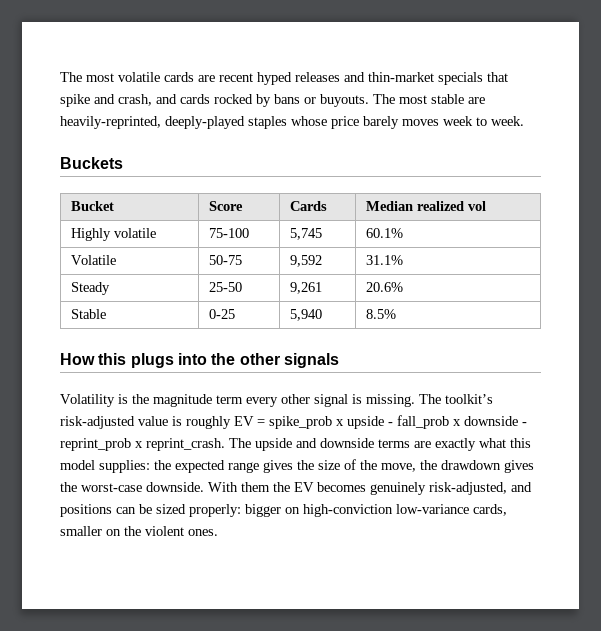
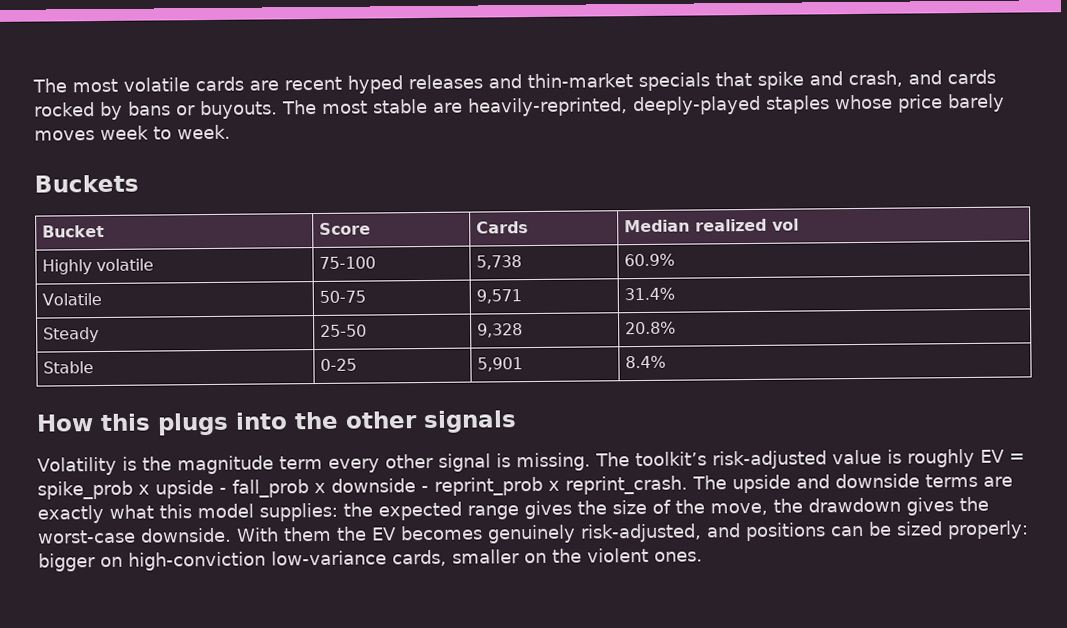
[290,228,323,240] [366,228,404,238] 5,745 | 60.1% -> [476,255,523,270] [624,253,676,267] 5,738 | 60.9%
[290,255,323,267] [366,255,404,265] 9,592 | 31.1% -> [476,289,523,304] [624,287,676,301] 9,571 | 31.4%
[290,282,323,294] [366,282,404,292] 9,261 | 20.6% -> [477,323,524,338] [625,321,677,335] 9,328 | 20.8%
[290,309,323,321] [366,309,397,319] 5,940 | 8.5% -> [477,357,524,372] [625,355,667,369] 5,901 | 8.4%

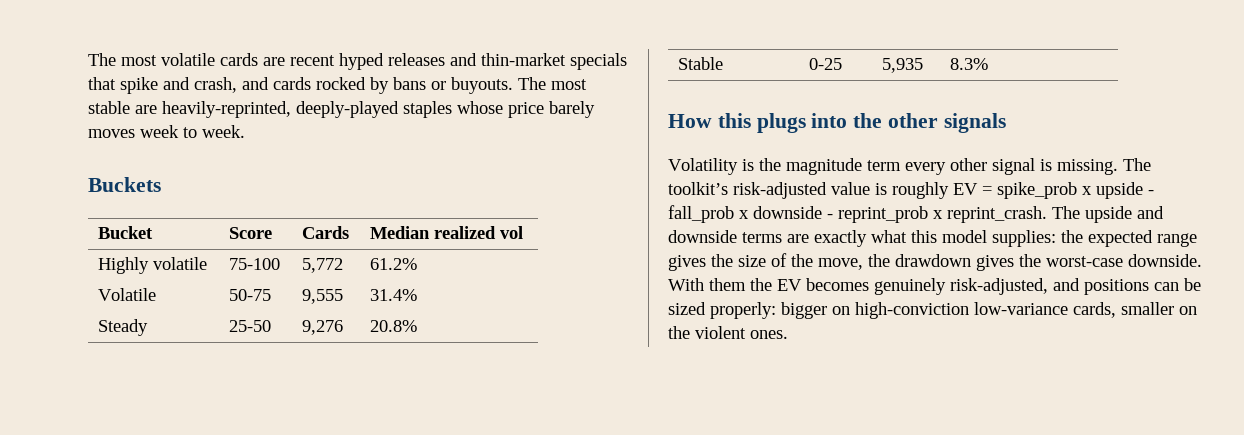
[476,255,523,270] [624,253,676,267] 5,738 | 60.9% -> [302,258,344,273] [370,258,418,270] 5,772 | 61.2%
[476,289,523,304] 9,571 -> [302,289,344,304] 9,555
[477,323,524,338] 9,328 -> [302,320,344,335] 9,276
[477,357,524,372] [625,355,667,369] 5,901 | 8.4% -> [882,58,924,73] [950,58,989,70] 5,935 | 8.3%

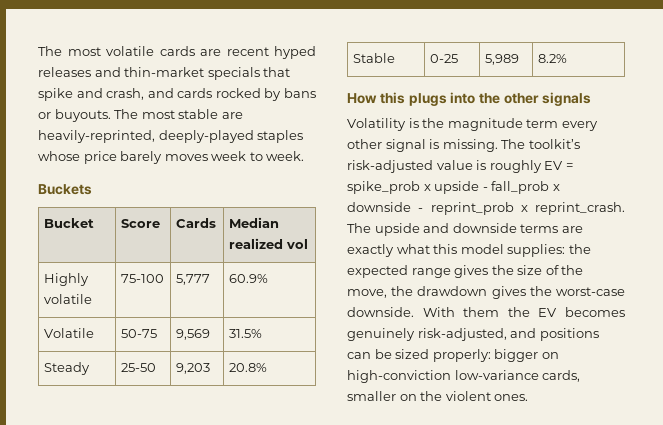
[302,258,344,273] [370,258,418,270] 5,772 | 61.2% -> [175,274,210,285] [228,274,268,283] 5,777 | 60.9%
[302,289,344,304] [370,289,418,301] 9,555 | 31.4% -> [175,329,210,340] [228,329,262,338] 9,569 | 31.5%
[302,320,344,335] 9,276 -> [175,363,210,374] 9,203
[882,58,924,73] [950,58,989,70] 5,935 | 8.3% -> [484,54,519,65] [537,54,567,63] 5,989 | 8.2%

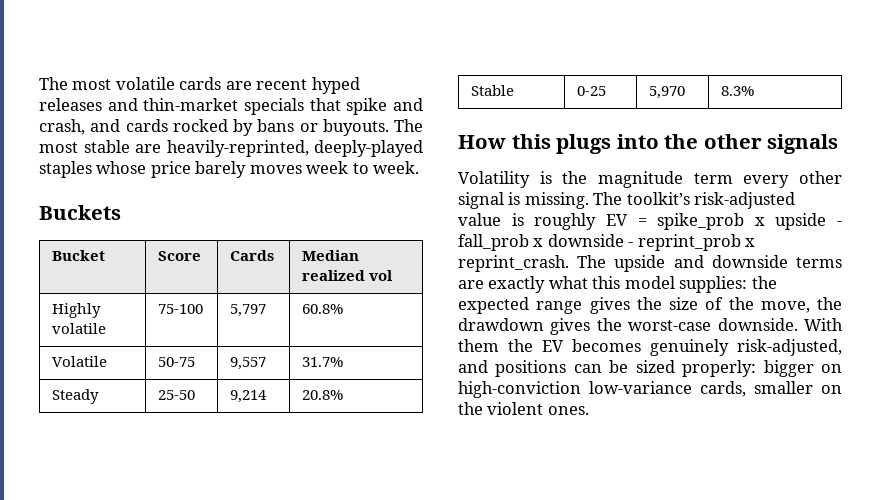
[175,274,210,285] [228,274,268,283] 5,777 | 60.9% -> [230,304,267,317] [302,304,344,314] 5,797 | 60.8%
[175,329,210,340] [228,329,262,338] 9,569 | 31.5% -> [230,357,267,370] [302,357,344,367] 9,557 | 31.7%
[175,363,210,374] 9,203 -> [230,390,268,403] 9,214
[484,54,519,65] [537,54,567,63] 5,989 | 8.2% -> [649,86,686,99] [721,86,755,96] 5,970 | 8.3%

